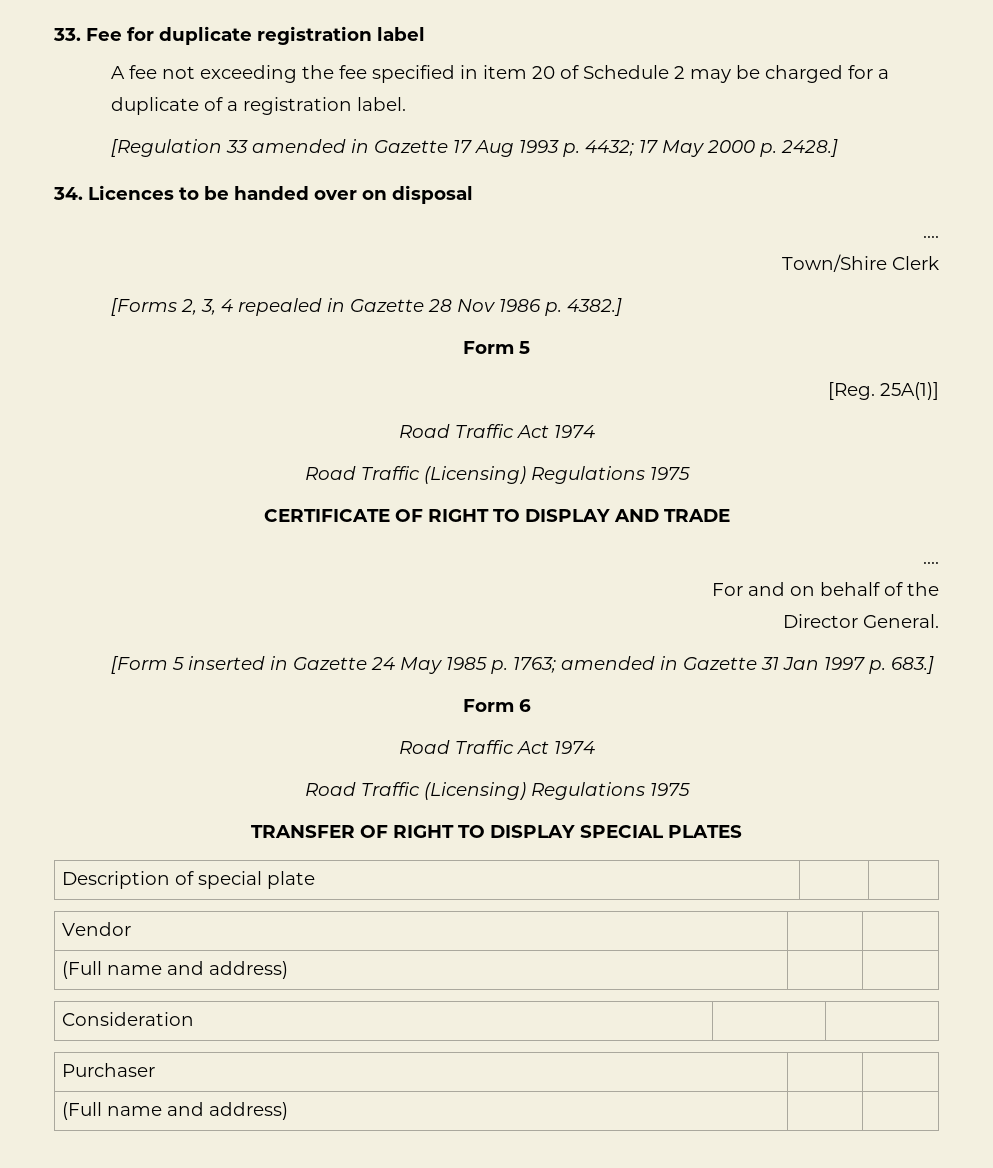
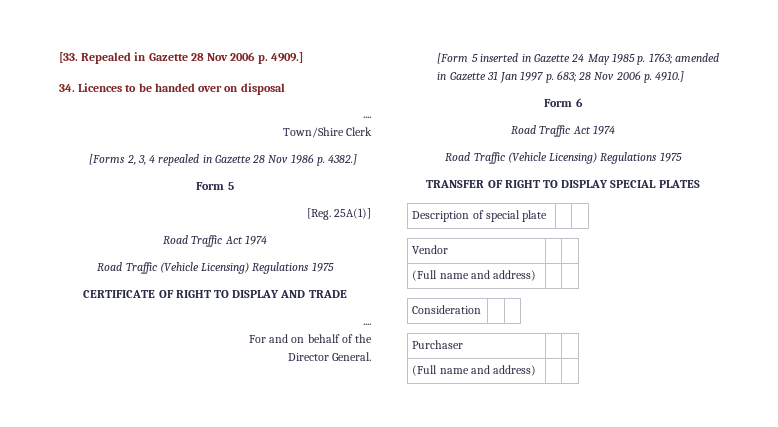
[53,26,425,45] [110,65,889,83] [110,97,406,115] [110,139,838,157] 33. Fee for duplicate registration label // A fee not exceeding the fee specified in item 20 of Schedule 2 may be charged for a duplicate of a registration label. // [Regulation 33 amended in Gazette 17 Aug 1993 p. 4432; 17 May 2000 p. 2428.] -> [59,52,303,64] [33. Repealed in Gazette 28 Nov 2006 p. 4909.]
[423,466,526,484] (Licensing) -> [159,262,250,274] (Vehicle Licensing)
[890,656,934,674] 683.] -> [556,71,685,83] 683; 28 Nov 2006 p. 4910.]
[423,782,526,800] (Licensing) -> [507,152,598,164] (Vehicle Licensing)

